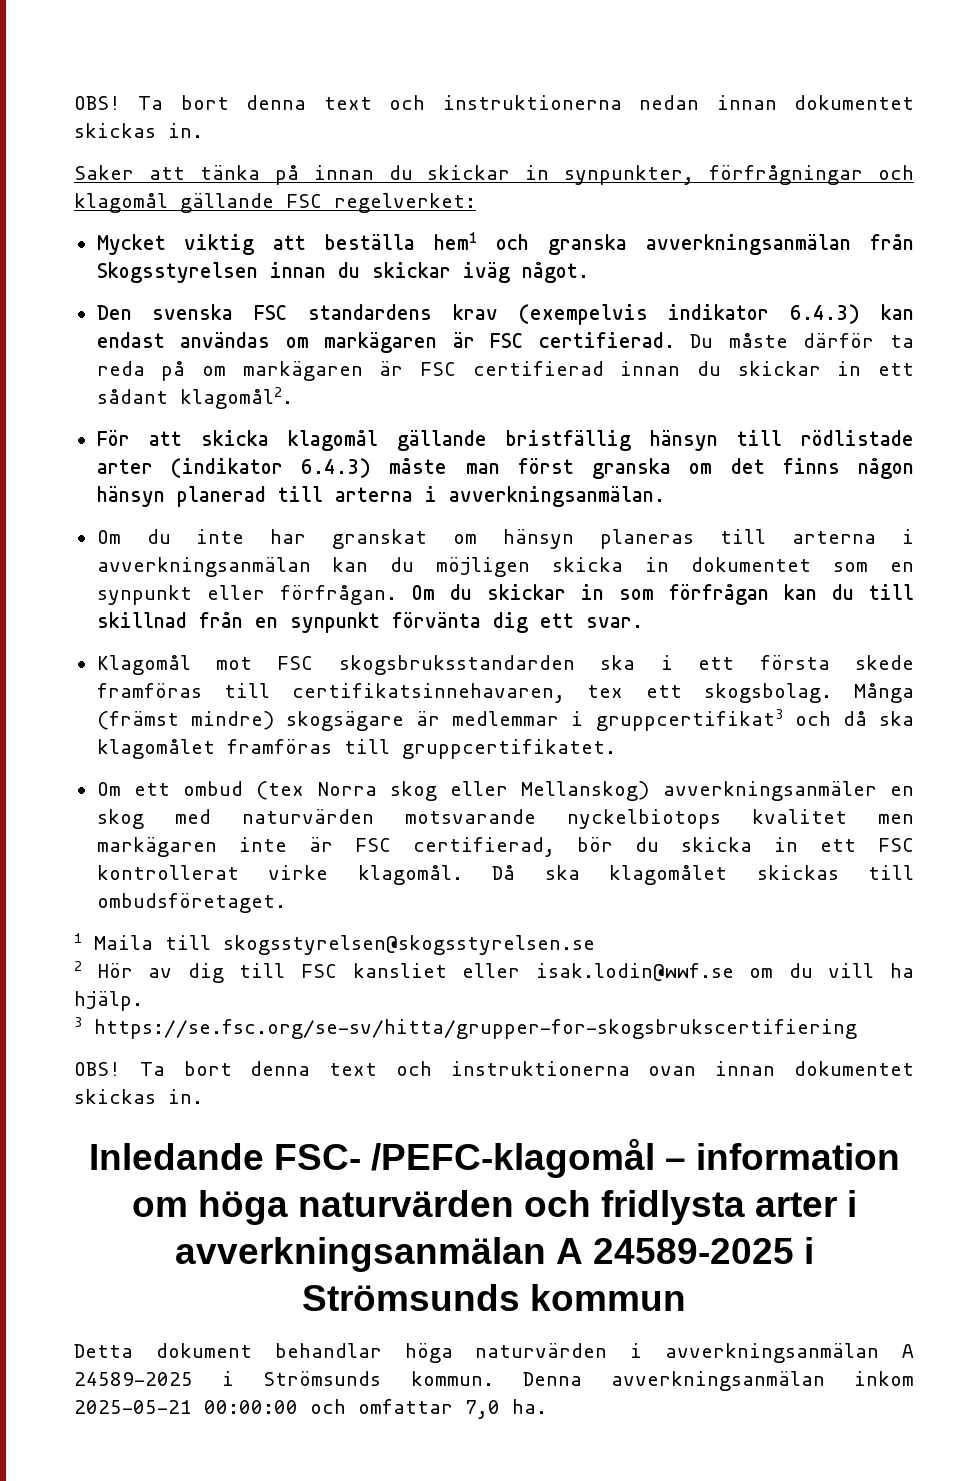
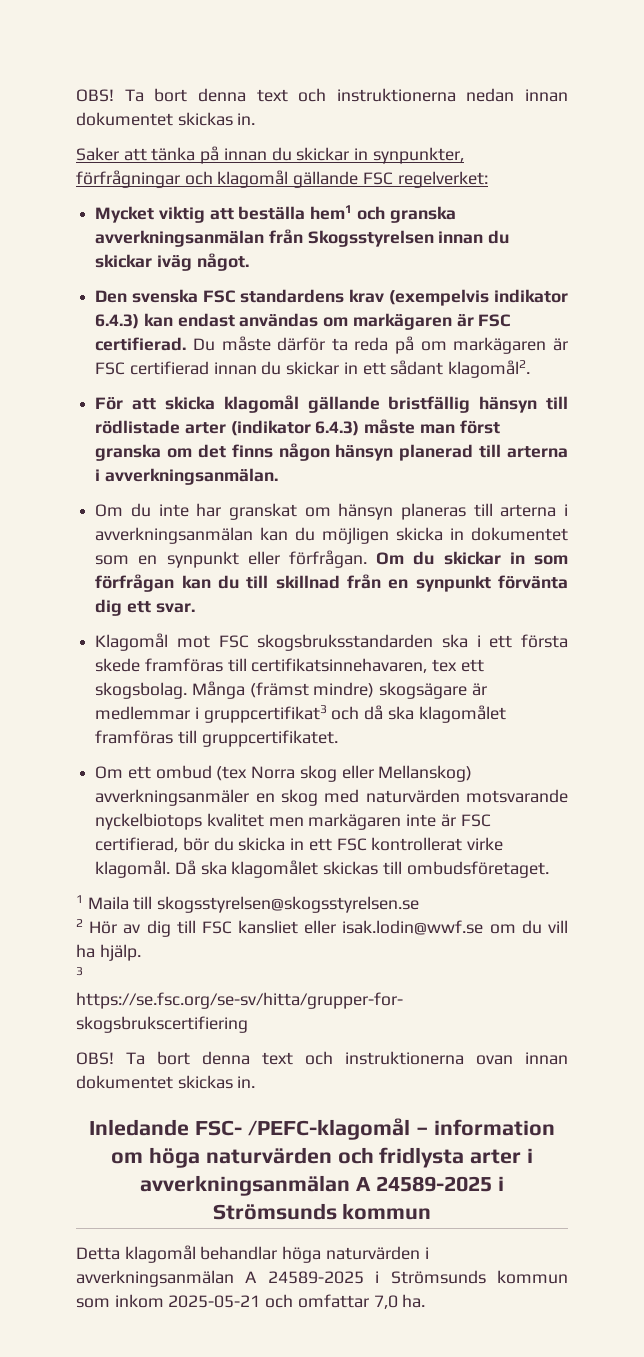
[155,1343,252,1358] dokument -> [124,1245,196,1263] klagomål
[410,1371,825,1391] kommun. Denna avverkningsanmälan -> [496,1270,568,1284] [76,1298,110,1308] kommun som
[204,1400,298,1414] 00:00:00 -> (261, 1301) none

